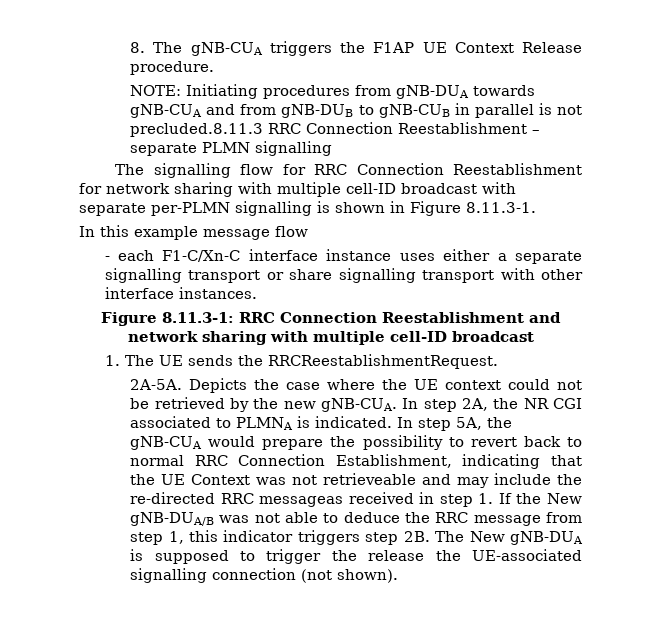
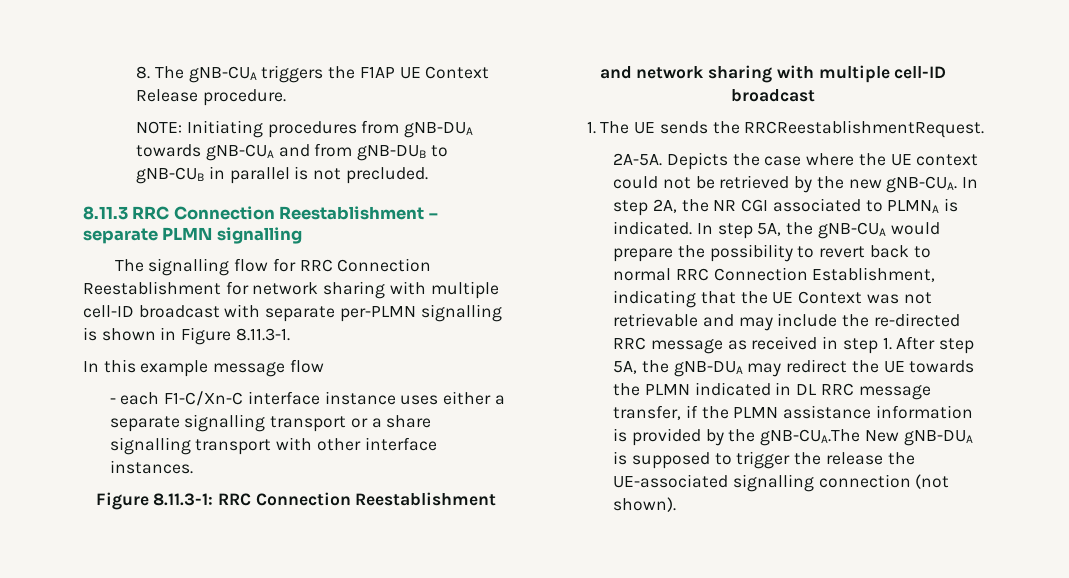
[130,123,264,137] precluded.8.11.3 -> [345,167,428,184] [83,206,128,220] precluded. // 8.11.3
(284, 276) none -> [371,418,382,428] a
[323,473,417,485] retrieveable -> [613,313,699,327] retrievable
[259,496,344,507] messageas -> [650,339,747,354] message as
[498,493,582,504] [130,512,582,526] [130,530,465,545] If the New gNB-DUA/B was not able to deduce the RRC message from step 1, this indicator triggers step 2B. The -> [896,336,975,354] [613,359,975,377] [613,382,931,400] [613,405,973,420] [613,428,861,446] After step 5A, the gNB-DUA may redirect the UE towards the PLMN indicated in DL RRC message transfer, if the PLMN assistance information is provided by the gNB-CUA.The

